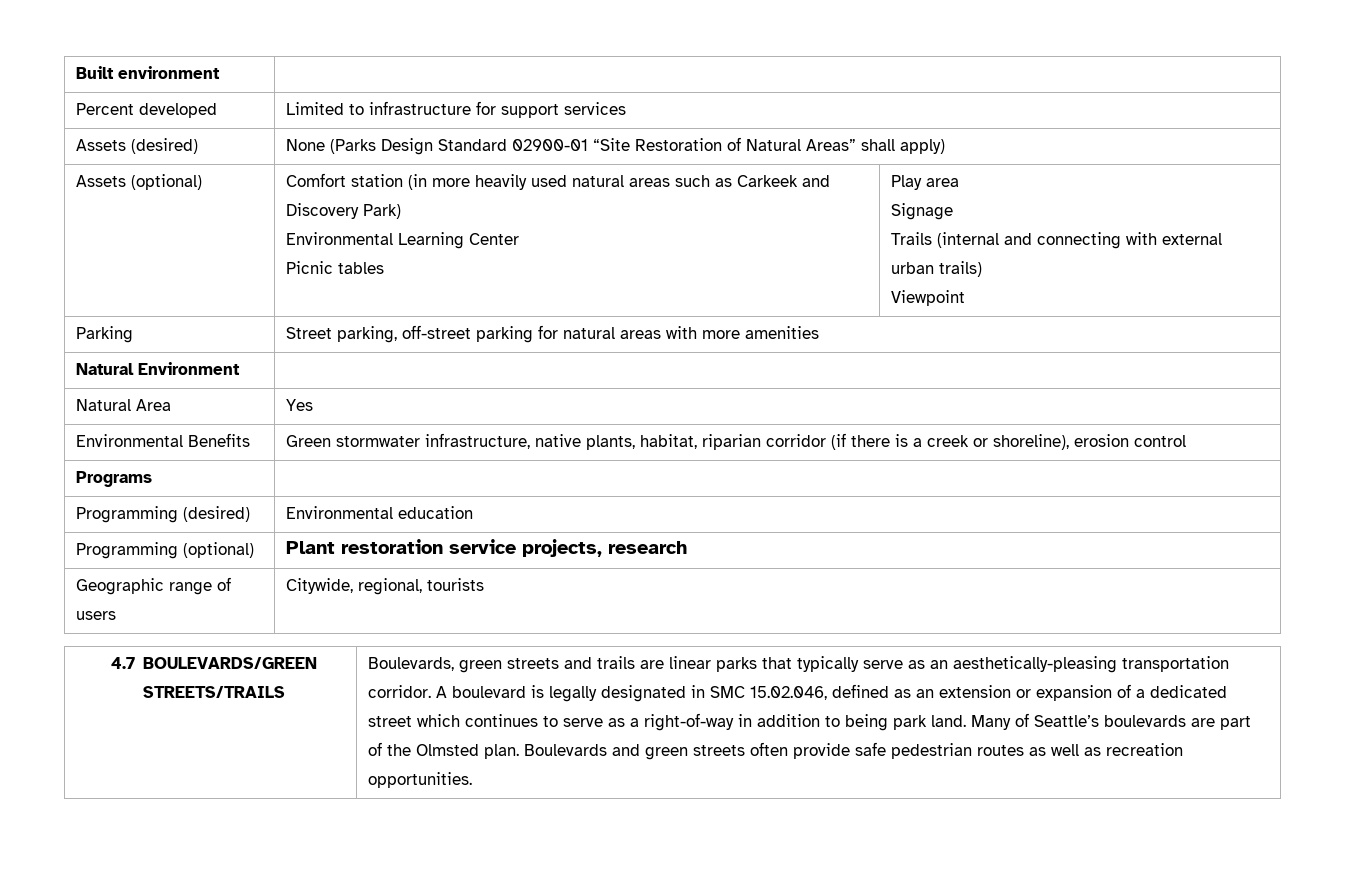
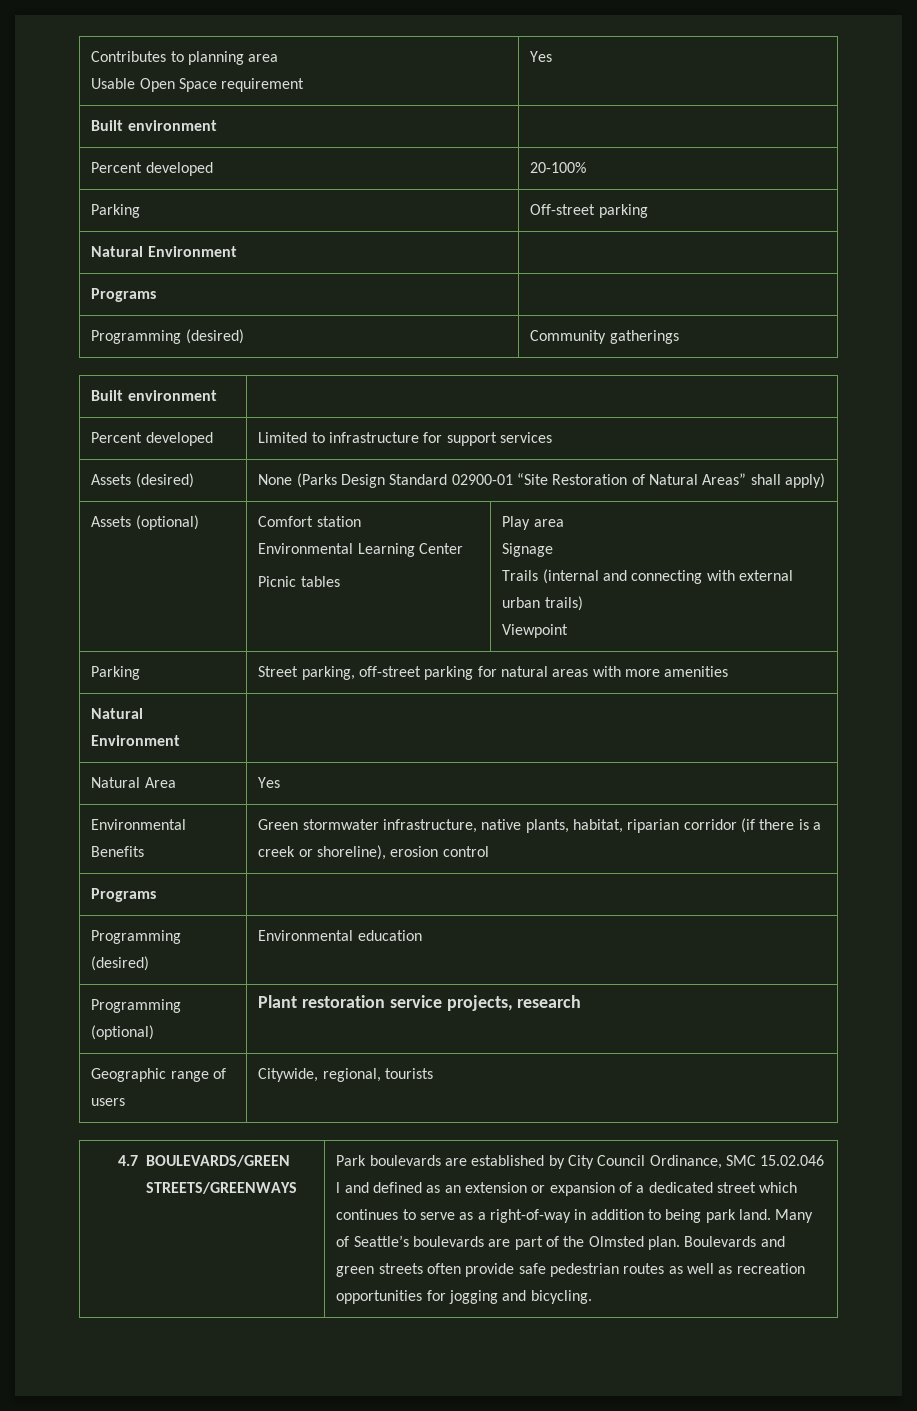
(75, 72) none -> [91,51,279,65] [91,78,305,92] [530,51,553,62] [91,120,217,131] [91,162,213,176] [530,162,587,173] [91,204,141,218] [530,204,648,218] [91,246,237,257] [91,288,157,302] [91,329,244,344] [530,330,679,344] Contributes to planning area // Usable Open Space requirement | Yes // Built environment | // Percent developed | 20-100% // Parking | Off-street parking // Natural Environment | // Programs | // Programming (desired) | Community gatherings //
[407,174,830,190] [285,203,401,219] (in more heavily used natural areas such as Carkeek and Discovery Park) -> (361, 521) none
[143,686,286,698] [367,656,1229,673] [367,685,827,702] STREETS/TRAILS | Boulevards, green streets and trails are linear parks that typically serve as an aesthetically-pleasing transportation corridor. A boulevard is legally designated in SMC 15.02.046, -> [145,1182,297,1194] [336,1155,825,1169] [336,1182,369,1193] STREETS/GREENWAYS | Park boulevards are established by City Council Ordinance, SMC 15.02.046 l and
[367,772,472,788] opportunities. -> [336,1290,592,1304] opportunities for jogging and bicycling.

